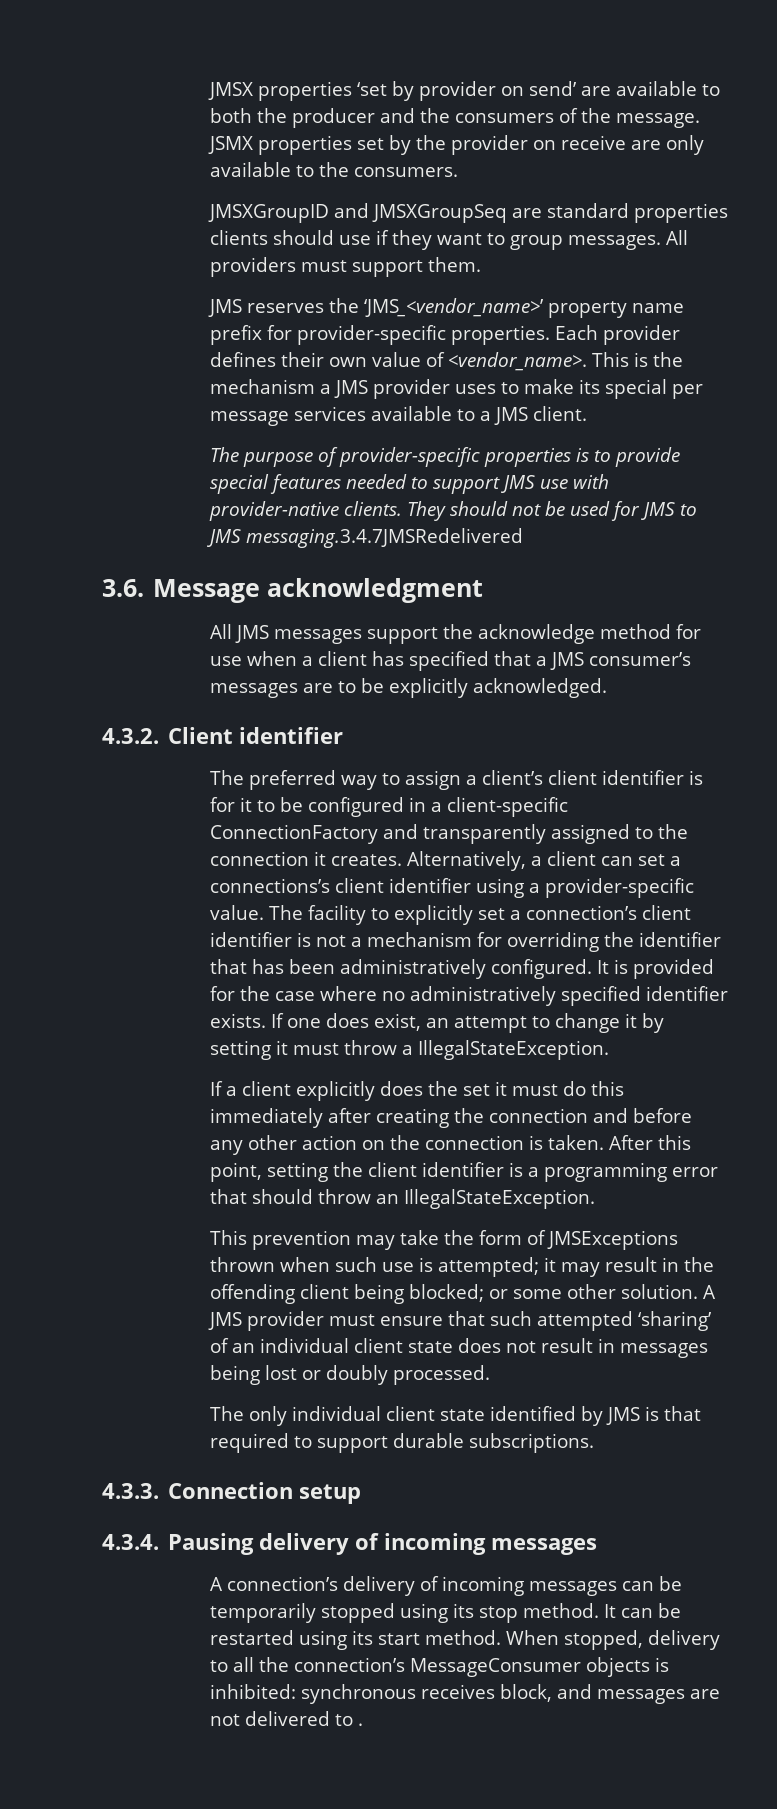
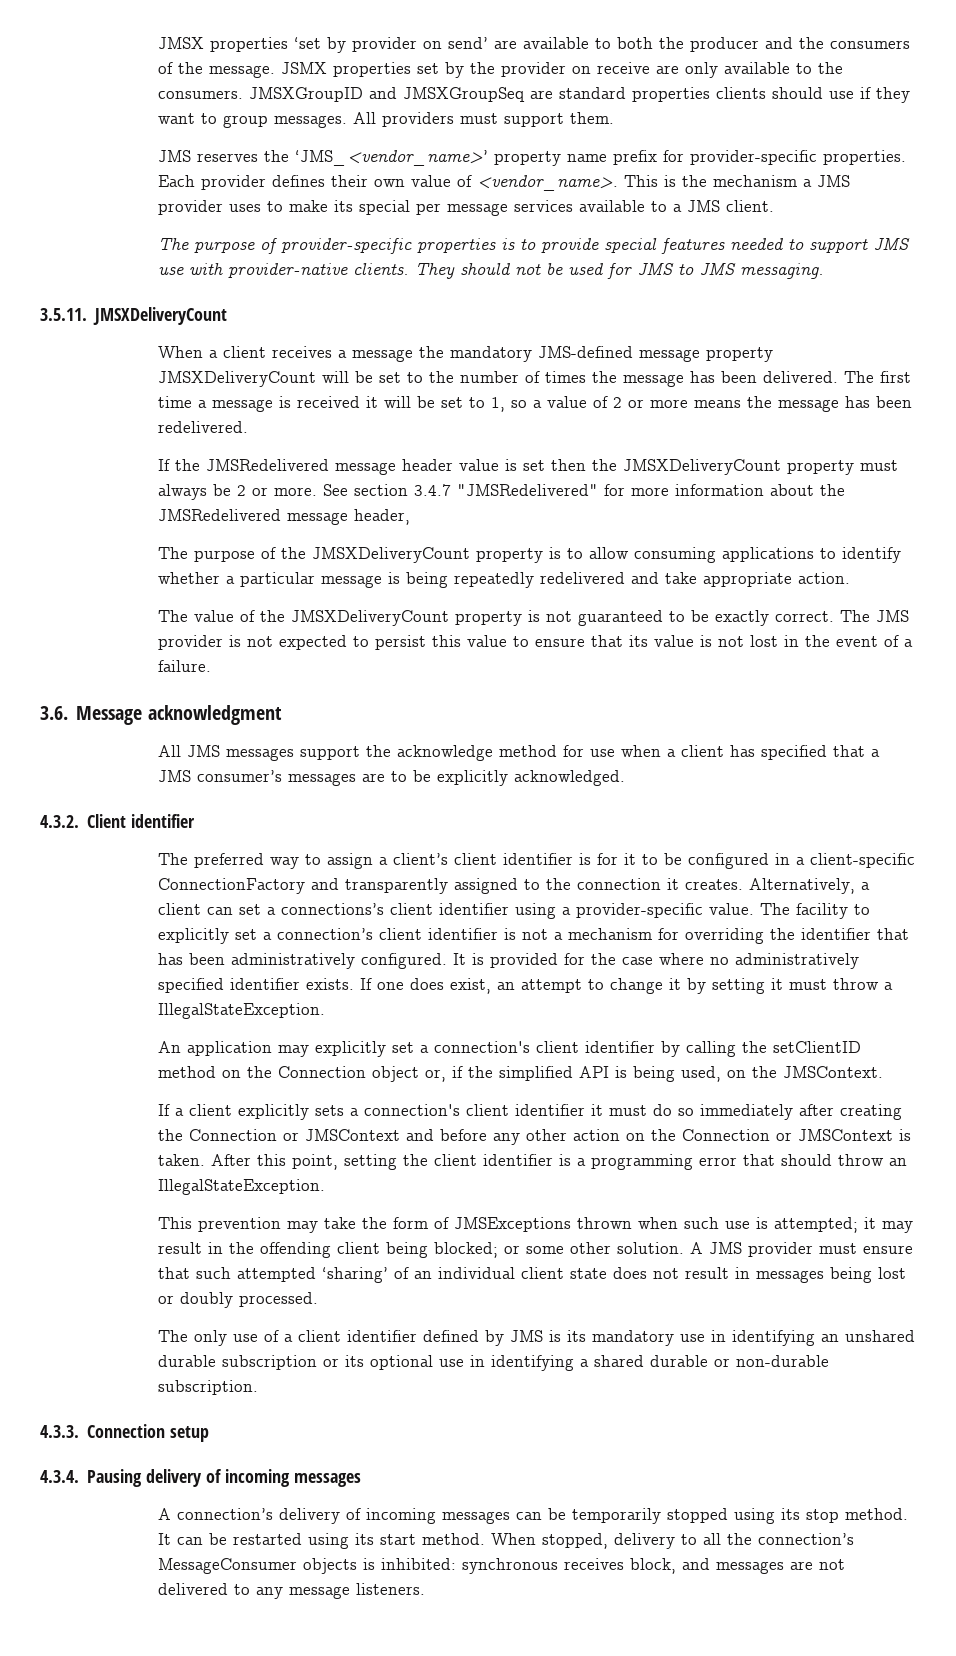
(458, 172) // -> (244, 94) none
[245,528,523,548] messaging.3.4.7JMSRedelivered -> [740,263,825,279] [40,307,228,325] [158,346,774,362] [158,371,912,387] [158,396,913,412] [158,421,249,433] [158,459,899,475] [158,484,846,500] [158,509,411,525] [158,547,902,563] [158,572,851,588] [158,610,910,626] [158,635,914,650] [158,660,212,672] messaging. // 3.5.11. JMSXDeliveryCount // When a client receives a message the mandatory JMS-defined message property JMSXDeliveryCount will be set to the number of times the message has been delivered. The first time a message is received it will be set to 1, so a value of 2 or more means the message has been redelivered. // If the JMSRedelivered message header value is set then the JMSXDeliveryCount property must always be 2 or more. See section 3.4.7 "JMSRedelivered" for more information about the JMSRedelivered message header, // The purpose of the JMSXDeliveryCount property is to allow consuming applications to identify whether a particular message is being repeatedly redelivered and take appropriate action. // The value of the JMSXDeliveryCount property is not guaranteed to be exactly correct. The JMS provider is not expected to persist this value to ensure that its value is not lost in the event of a failure.
(609, 1050) none -> [158,1041,862,1057] [158,1066,884,1082] // An application may explicitly set a connection's client identifier by calling the setClientID method on the Connection object or, if the simplified API is being used, on the JMSContext.
[379,1081,490,1096] does the set -> [315,1104,586,1116] sets a connection's client identifier
[590,1081,624,1096] this -> [678,1108,695,1116] so
[488,1108,588,1123] connection -> [189,1129,401,1141] Connection or JMSContext
[424,1135,524,1150] connection -> [682,1129,894,1141] Connection or JMSContext
[291,1406,701,1426] [209,1433,594,1453] individual client state identified by JMS is that required to support durable subscriptions. -> [233,1330,916,1346] [158,1355,830,1371] [158,1380,259,1395] use of a client identifier defined by JMS is its mandatory use in identifying an unshared durable subscription or its optional use in identifying a shared durable or non-durable subscription.
[357,1723,363,1726] . -> [256,1583,426,1599] any message listeners.

